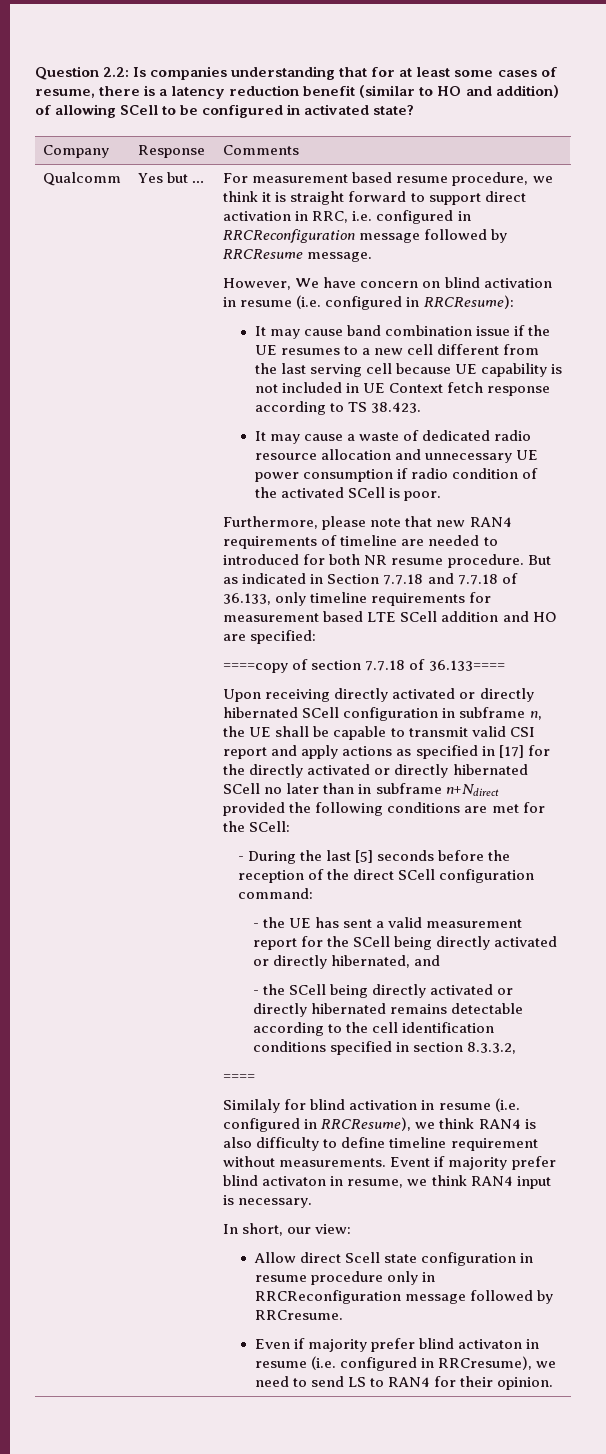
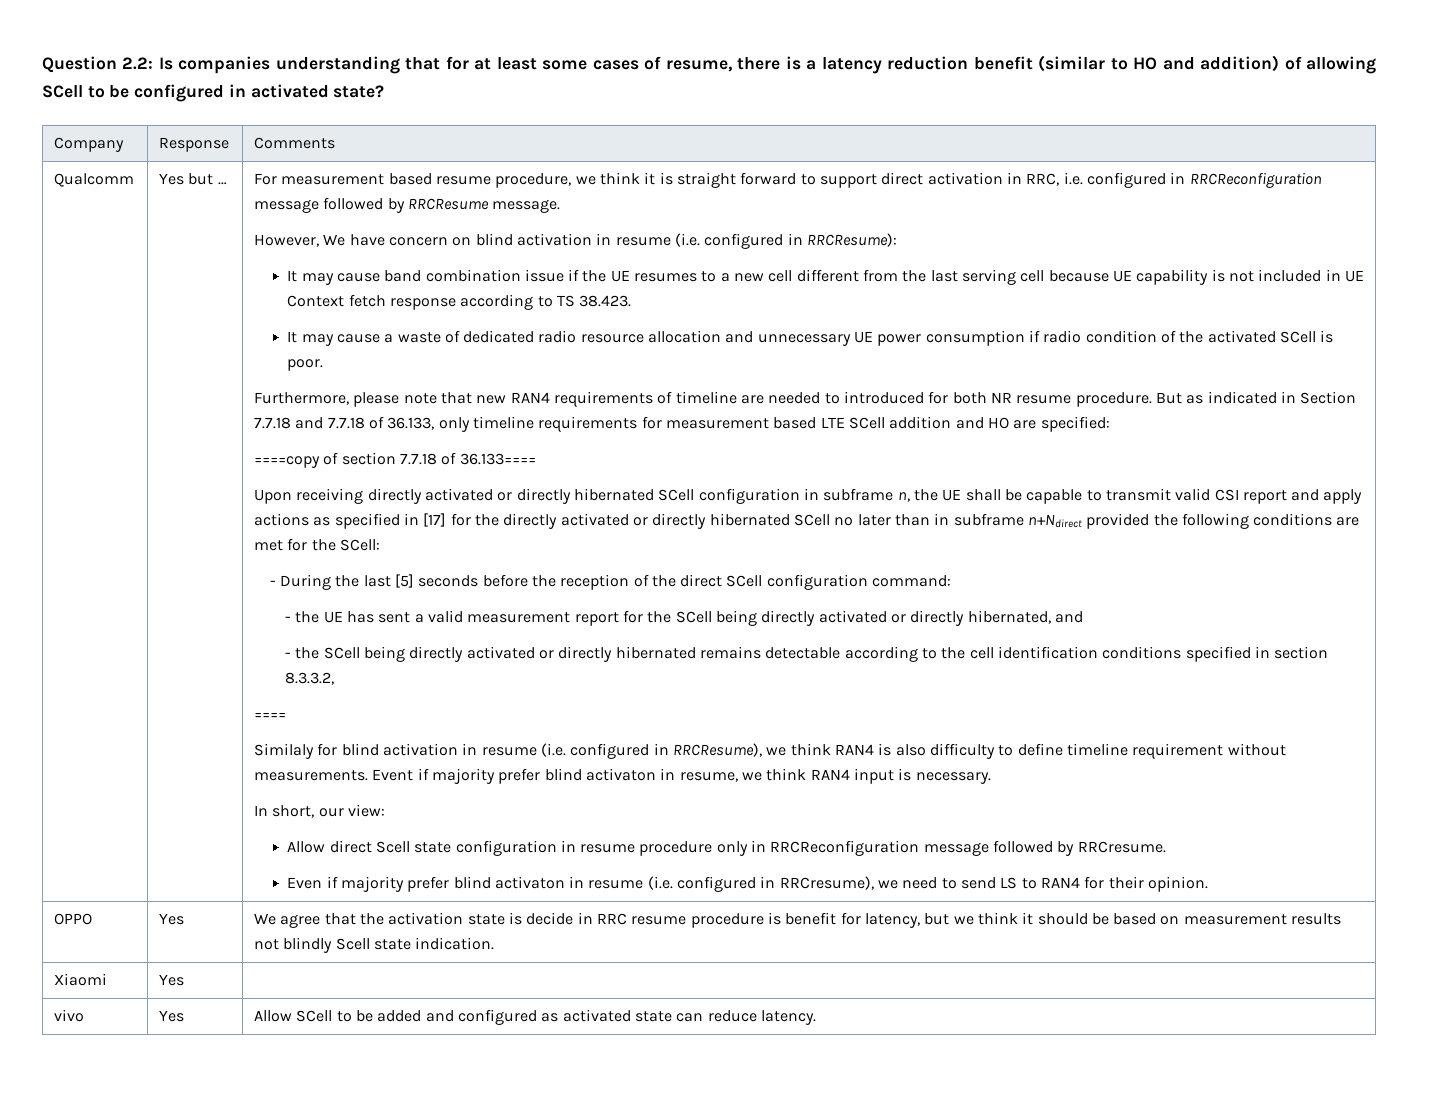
(553, 1383) none -> [54,913,93,925] [159,913,185,925] [254,912,1342,928] [254,937,495,953] [54,973,108,986] [159,974,185,986] [54,1009,85,1022] [159,1010,185,1022] [254,1009,816,1025] // OPPO | Yes | We agree that the activation state is decide in RRC resume procedure is benefit for latency, but we think it should be based on measurement results not blindly Scell state indication. // Xiaomi | Yes | // vivo | Yes | Allow SCell to be added and configured as activated state can reduce latency.

